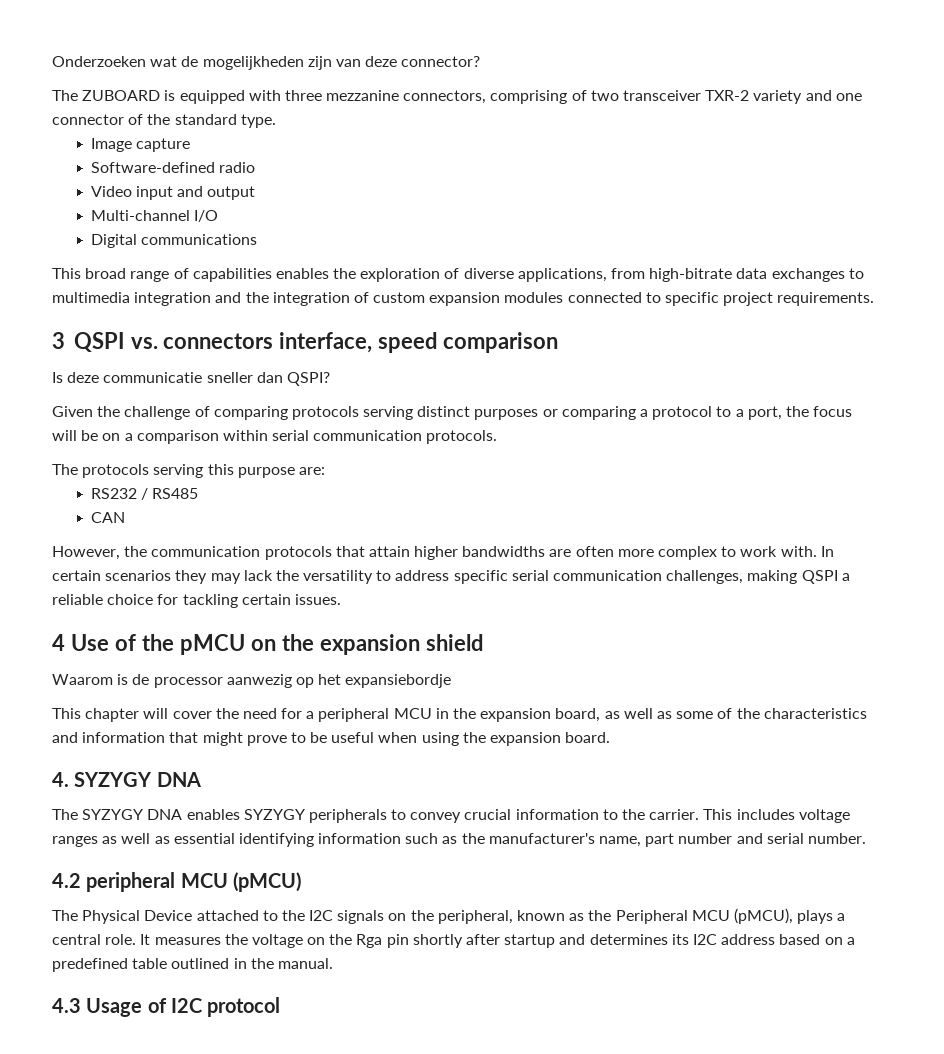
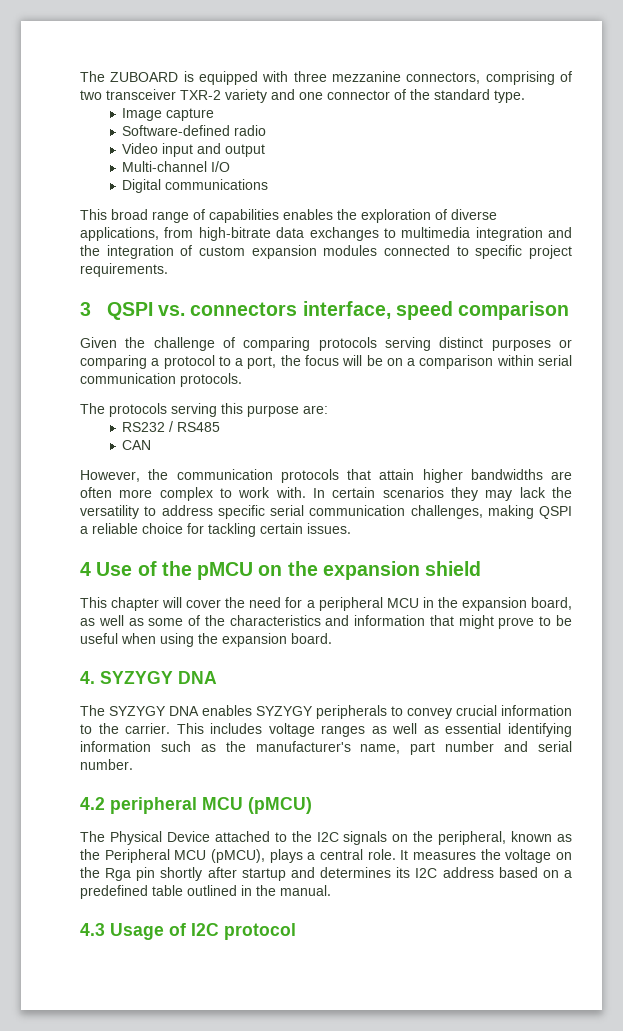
[52,56,481,70] Onderzoeken wat de mogelijkheden zijn van deze connector? // -> (80, 76) none
[52,372,330,386] // Is deze communicatie sneller dan QSPI? -> (570, 310) none
[52,674,452,688] // Waarom is de processor aanwezig op het expansiebordje -> (482, 568) none

